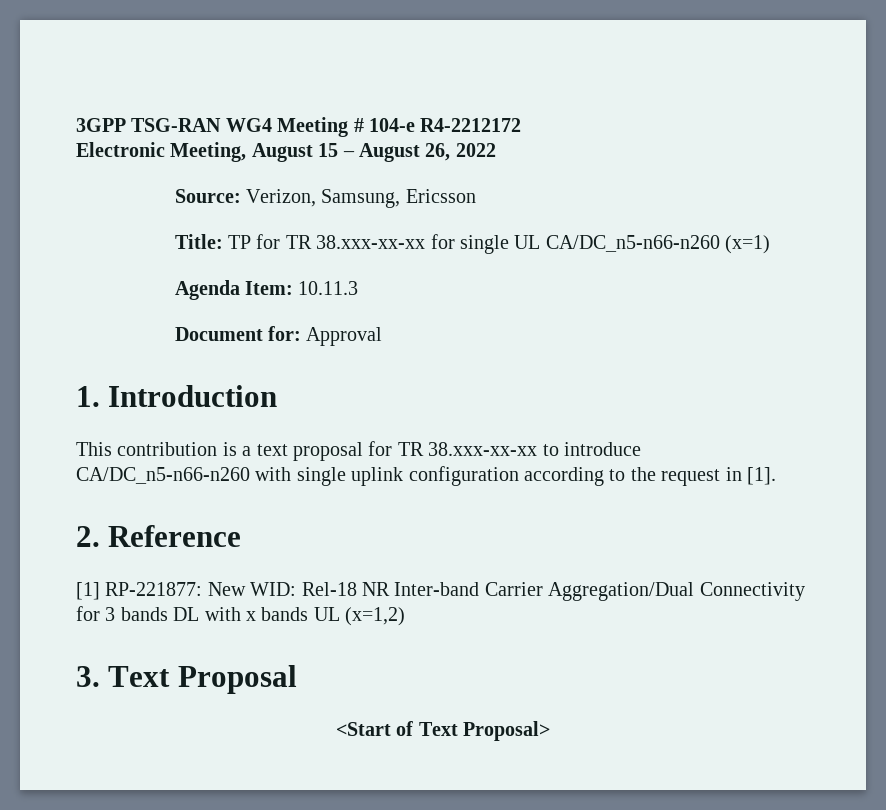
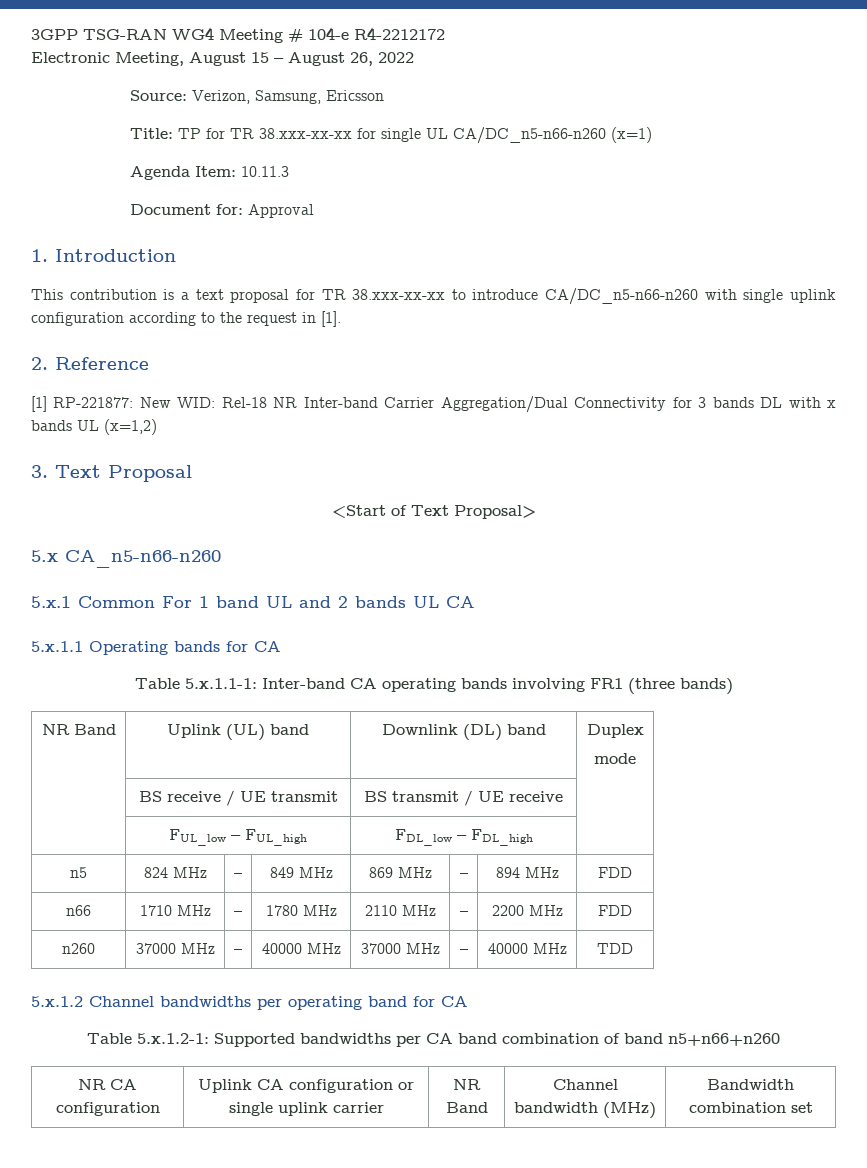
(551, 731) none -> [31,550,221,568] [31,596,474,608] [31,641,281,655] [134,678,733,695] [41,724,116,735] [167,724,309,741] [381,724,546,741] [586,724,644,738] [594,753,636,764] [138,790,338,806] [364,790,563,806] [169,829,307,846] [394,829,533,846] [70,867,87,878] [143,867,207,878] [234,873,242,878] [269,867,333,878] [368,867,432,878] [459,873,468,878] [495,867,559,878] [598,867,632,878] [66,905,91,916] [139,905,211,916] [234,911,242,916] [265,905,337,916] [364,905,436,916] [459,911,468,916] [491,905,563,916] [598,905,632,916] [62,943,95,954] [135,943,215,954] [234,949,242,954] [261,943,341,954] [360,943,440,954] [459,949,468,954] [487,943,567,954] [597,943,633,954] [31,996,468,1010] [87,1033,780,1047] [78,1079,137,1090] [55,1102,160,1116] [198,1079,415,1093] [228,1102,384,1116] [453,1079,481,1090] [445,1102,488,1113] [552,1079,618,1090] [514,1102,656,1119] [707,1079,794,1090] [688,1102,813,1113] // 5.x CA_n5-n66-n260 // 5.x.1 Common For 1 band UL and 2 bands UL CA // 5.x.1.1 Operating bands for CA // Table 5.x.1.1-1: Inter-band CA operating bands involving FR1 (three bands) // NR Band | Uplink (UL) band | Downlink (DL) band | Duplex // mode // | BS receive / UE transmit | BS transmit / UE receive | // | FUL_low – FUL_high | FDL_low – FDL_high | // n5 | 824 MHz | – | 849 MHz | 869 MHz | – | 894 MHz | FDD // n66 | 1710 MHz | – | 1780 MHz | 2110 MHz | – | 2200 MHz | FDD // n260 | 37000 MHz | – | 40000 MHz | 37000 MHz | – | 40000 MHz | TDD // 5.x.1.2 Channel bandwidths per operating band for CA // Table 5.x.1.2-1: Supported bandwidths per CA band combination of band n5+n66+n260 // NR CA configuration | Uplink CA configuration or single uplink carrier | NR Band | Channel bandwidth (MHz) | Bandwidth combination set

